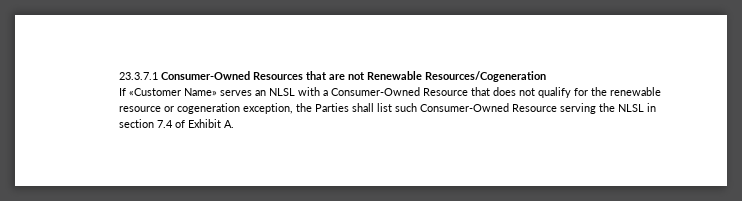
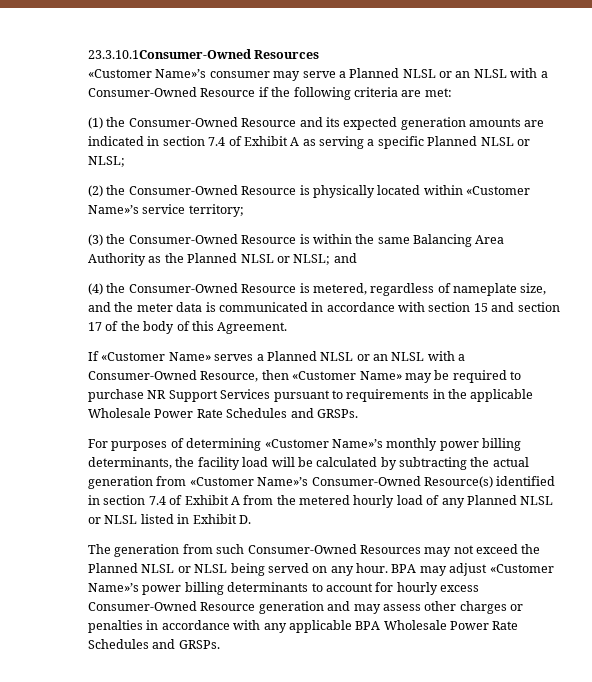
[119,71,547,82] [119,88,253,96] 23.3.7.1 Consumer-Owned Resources that are not Renewable Resources/Cogeneration // If «Customer Name» serves -> [88,49,320,59] [88,68,453,81] 23.3.10.1Consumer-Owned Resources // «Customer Name»’s consumer may serve a Planned NLSL or
[471,87,662,98] [119,103,657,114] [119,119,235,128] that does not qualify for the renewable resource or cogeneration exception, the Parties shall list such Consumer-Owned Resource serving the NLSL in section 7.4 of Exhibit A. -> [258,87,452,100] [88,117,545,130] [88,136,530,149] [88,156,126,167] [88,185,531,198] [88,204,244,217] [88,234,505,247] [88,253,357,266] [88,283,547,296] [88,302,560,312] [88,321,288,334] [88,351,466,361] [88,370,522,383] [88,389,534,402] [88,408,358,418] [88,438,522,451] [88,457,529,470] [88,476,556,489] [88,495,554,508] [88,514,251,524] [88,544,541,557] [88,563,554,576] [88,582,480,595] [88,601,524,614] [88,620,519,633] [88,639,220,649] if the following criteria are met: // (1) the Consumer-Owned Resource and its expected generation amounts are indicated in section 7.4 of Exhibit A as serving a specific Planned NLSL or NLSL; // (2) the Consumer-Owned Resource is physically located within «Customer Name»’s service territory; // (3) the Consumer-Owned Resource is within the same Balancing Area Authority as the Planned NLSL or NLSL; and // (4) the Consumer-Owned Resource is metered, regardless of nameplate size, and the meter data is communicated in accordance with section 15 and section 17 of the body of this Agreement. // If «Customer Name» serves a Planned NLSL or an NLSL with a Consumer-Owned Resource, then «Customer Name» may be required to purchase NR Support Services pursuant to requirements in the applicable Wholesale Power Rate Schedules and GRSPs. // For purposes of determining «Customer Name»’s monthly power billing determinants, the facility load will be calculated by subtracting the actual generation from «Customer Name»’s Consumer-Owned Resource(s) identified in section 7.4 of Exhibit A from the metered hourly load of any Planned NLSL or NLSL listed in Exhibit D. // The generation from such Consumer-Owned Resources may not exceed the Planned NLSL or NLSL being served on any hour. BPA may adjust «Customer Name»’s power billing determinants to account for hourly excess Consumer-Owned Resource generation and may assess other charges or penalties in accordance with any applicable BPA Wholesale Power Rate Schedules and GRSPs.

